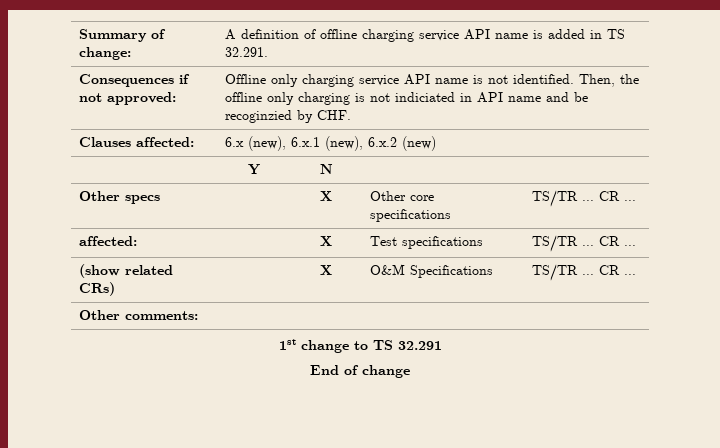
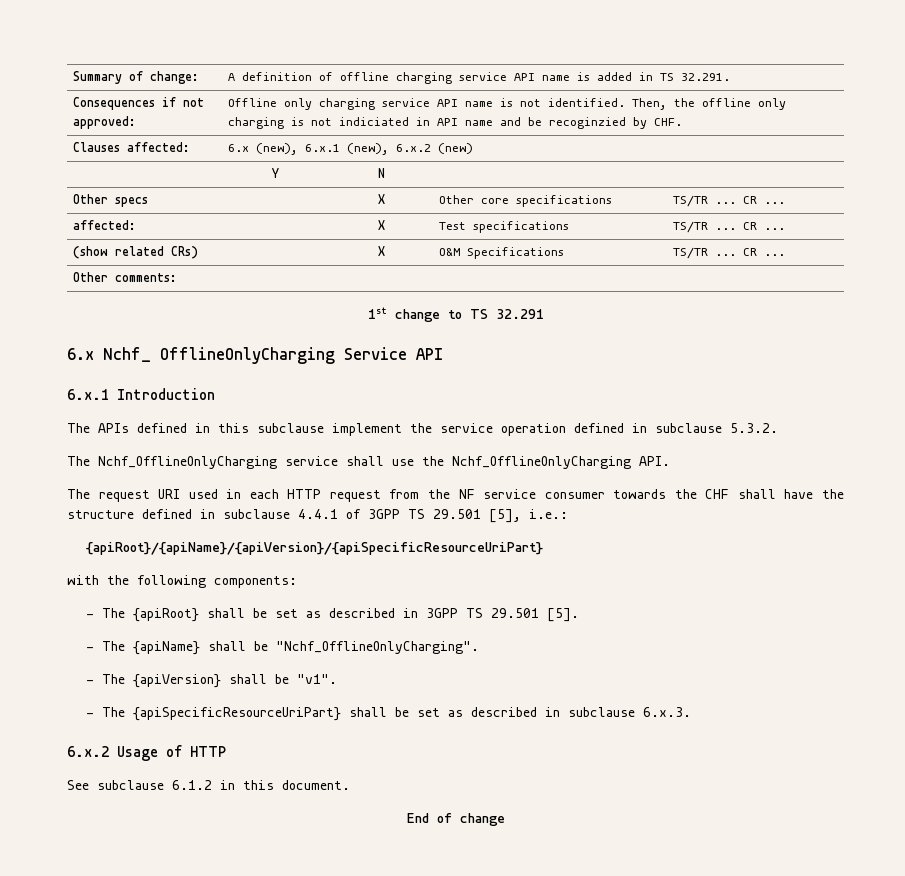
(442, 345) none -> [67,347,443,364] [67,388,215,400] [67,423,778,436] [67,456,670,469] [67,489,844,502] [67,509,568,523] [86,542,544,555] [67,575,297,588] [86,608,580,622] [86,641,480,655] [86,674,338,688] [86,707,692,721] [67,745,226,761] [67,780,350,790] // 6.x Nchf_ OfflineOnlyCharging Service API // 6.x.1 Introduction // The APIs defined in this subclause implement the service operation defined in subclause 5.3.2. // The Nchf_OfflineOnlyCharging service shall use the Nchf_OfflineOnlyCharging API. // The request URI used in each HTTP request from the NF service consumer towards the CHF shall have the structure defined in subclause 4.4.1 of 3GPP TS 29.501 [5], i.e.: // {apiRoot}/{apiName}/{apiVersion}/{apiSpecificResourceUriPart} // with the following components: // - The {apiRoot} shall be set as described in 3GPP TS 29.501 [5]. // - The {apiName} shall be "Nchf_OfflineOnlyCharging". // - The {apiVersion} shall be "v1". // - The {apiSpecificResourceUriPart} shall be set as described in subclause 6.x.3. // 6.x.2 Usage of HTTP // See subclause 6.1.2 in this document.

